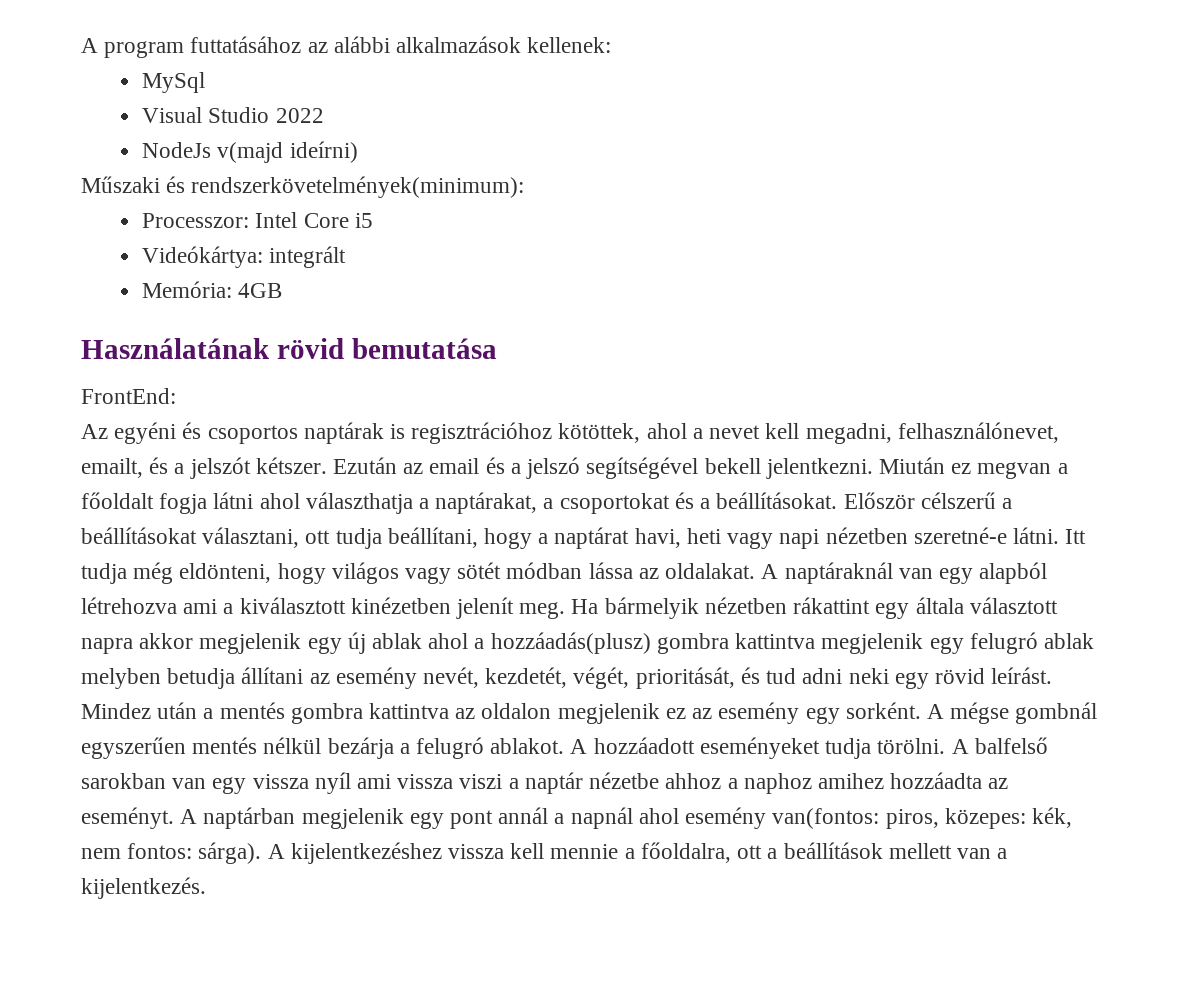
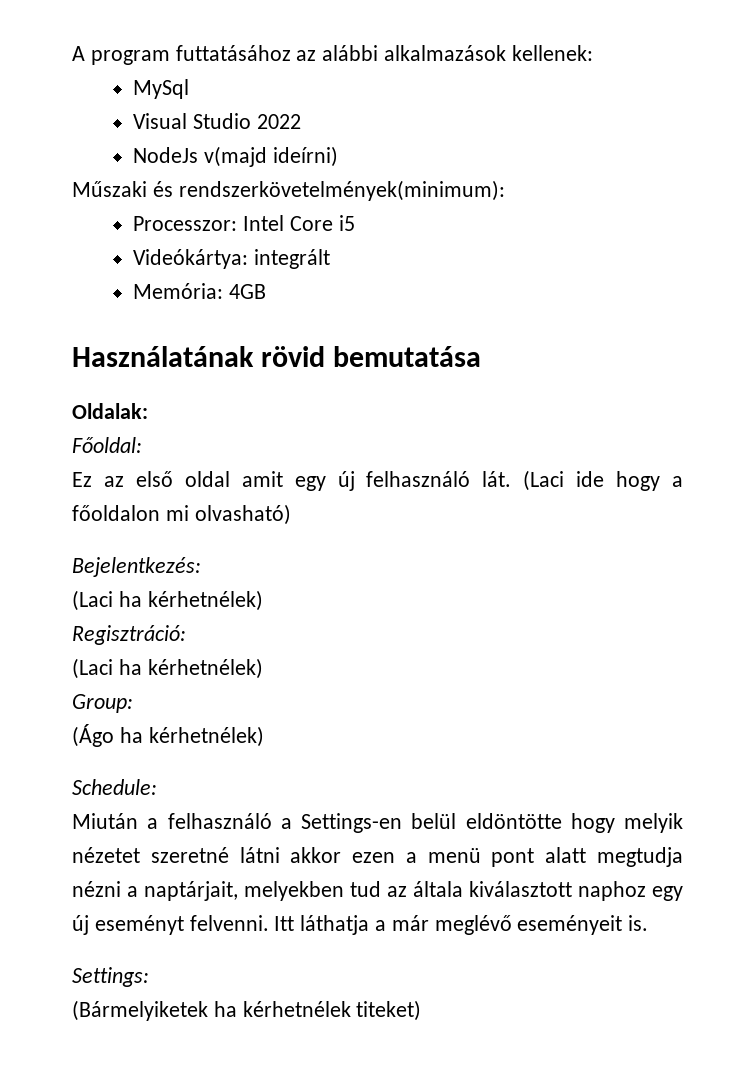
[81,388,176,404] [81,422,1059,444] [81,457,1068,479] [81,492,1012,514] [81,527,1087,549] [81,562,1048,584] [81,597,1058,619] [81,632,1094,654] [81,667,1053,689] [81,702,1098,724] [81,737,1048,759] [81,772,1009,794] [81,807,1072,829] [81,842,1008,864] [81,877,206,899] FrontEnd: // Az egyéni és csoportos naptárak is regisztrációhoz kötöttek, ahol a nevet kell megadni, felhasználónevet, emailt, és a jelszót kétszer. Ezután az email és a jelszó segítségével bekell jelentkezni. Miután ez megvan a főoldalt fogja látni ahol választhatja a naptárakat, a csoportokat és a beállításokat. Először célszerű a beállításokat választani, ott tudja beállítani, hogy a naptárat havi, heti vagy napi nézetben szeretné-e látni. Itt tudja még eldönteni, hogy világos vagy sötét módban lássa az oldalakat. A naptáraknál van egy alapból létrehozva ami a kiválasztott kinézetben jelenít meg. Ha bármelyik nézetben rákattint egy általa választott napra akkor megjelenik egy új ablak ahol a hozzáadás(plusz) gombra kattintva megjelenik egy felugró ablak melyben betudja állítani az esemény nevét, kezdetét, végét, prioritását, és tud adni neki egy rövid leírást. Mindez után a mentés gombra kattintva az oldalon megjelenik ez az esemény egy sorként. A mégse gombnál egyszerűen mentés nélkül bezárja a felugró ablakot. A hozzáadott eseményeket tudja törölni. A balfelső sarokban van egy vissza nyíl ami vissza viszi a naptár nézetbe ahhoz a naphoz amihez hozzáadta az eseményt. A naptárban megjelenik egy pont annál a napnál ahol esemény van(fontos: piros, közepes: kék, nem fontos: sárga). A kijelentkezéshez vissza kell mennie a főoldalra, ott a beállítások mellett van a kijelentkezés. -> [72,403,148,419] [72,437,142,453] [72,470,683,491] [72,504,291,525] [72,557,201,577] [72,590,263,611] [72,625,186,645] [72,658,263,679] [72,694,133,713] [72,724,264,747] [72,779,157,795] [72,813,683,833] [72,847,683,867] [72,881,683,901] [72,915,649,935] [72,967,149,987] [72,1000,422,1021] Oldalak: // Főoldal: // Ez az első oldal amit egy új felhasználó lát. (Laci ide hogy a főoldalon mi olvasható) // Bejelentkezés: // (Laci ha kérhetnélek) // Regisztráció: // (Laci ha kérhetnélek) // Group: // (Ágo ha kérhetnélek) // Schedule: // Miután a felhasználó a Settings-en belül eldöntötte hogy melyik nézetet szeretné látni akkor ezen a menü pont alatt megtudja nézni a naptárjait, melyekben tud az általa kiválasztott naphoz egy új eseményt felvenni. Itt láthatja a már meglévő eseményeit is. // Settings: // (Bármelyiketek ha kérhetnélek titeket)

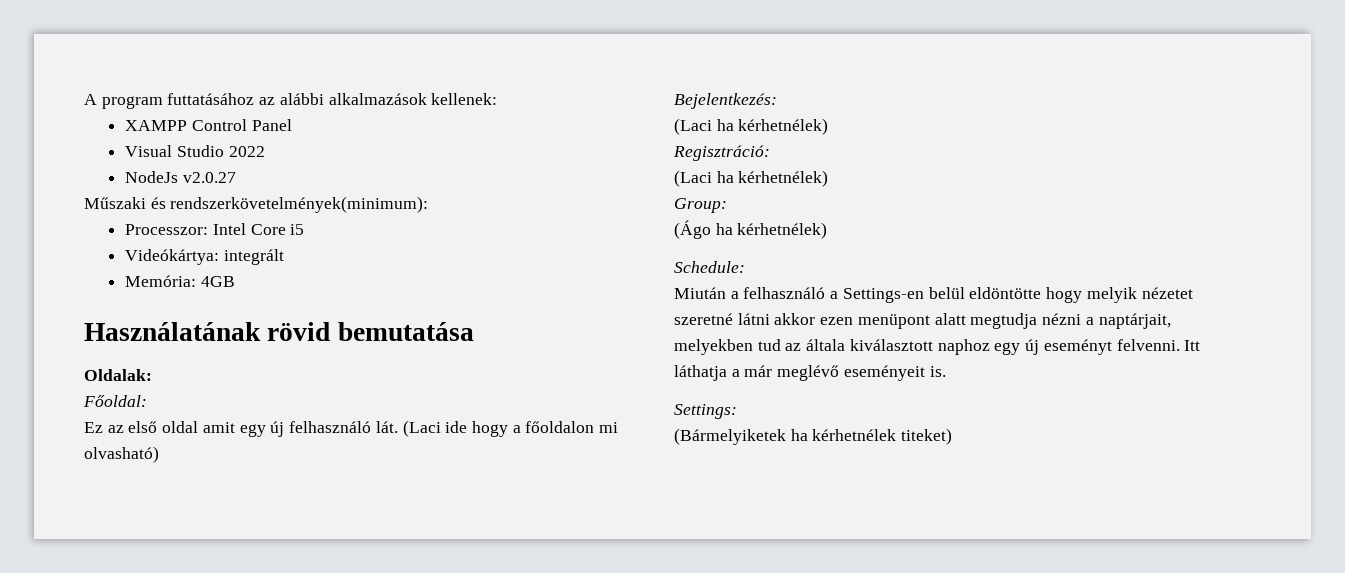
[133,79,190,99] MySql -> [125,119,292,131] XAMPP Control Panel
[204,146,339,167] v(majd ideírni) -> [182,172,236,183] v2.0.27
[405,848,535,867] a menü pont -> [857,314,930,329] menüpont

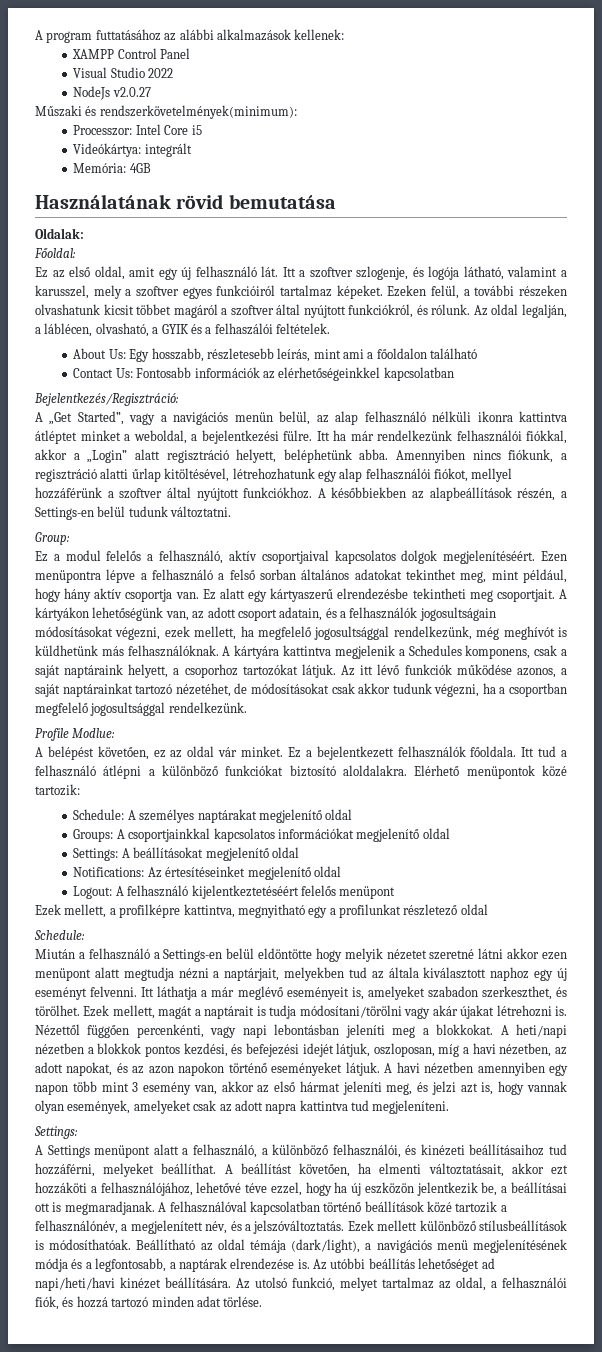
[162,421,199,433] oldal -> [94,266,125,280] oldal,
[402,420,619,437] [84,446,159,463] [674,93,777,109] [674,118,829,135] [673,145,770,161] [674,170,829,187] [674,198,727,213] [674,220,828,239] (Laci ide hogy a főoldalon mi olvasható) // Bejelentkezés: // (Laci ha kérhetnélek) // Regisztráció: // (Laci ha kérhetnélek) // Group: // (Ágo ha kérhetnélek) -> [282,266,567,280] [35,285,568,299] [35,304,568,318] [35,323,330,337] [73,348,478,362] [73,367,454,381] [34,393,179,406] [35,411,567,425] [35,430,567,444] [35,449,567,463] [35,468,513,482] [35,487,567,501] [35,506,232,520] [35,532,70,545] [35,550,567,564] [35,569,567,583] [35,588,567,602] [35,607,496,621] [35,626,567,640] [35,645,567,659] [35,664,567,678] [35,683,567,697] [35,702,247,716] [35,728,116,741] [35,746,568,760] [35,765,567,779] [35,784,80,796] [73,809,353,823] [73,828,450,842] [73,847,299,861] [73,866,341,880] [73,885,396,899] [35,904,488,918] Itt a szoftver szlogenje, és logója látható, valamint a karusszel, mely a szoftver egyes funkcióiról tartalmaz képeket. Ezeken felül, a további részeken olvashatunk kicsit többet magáról a szoftver által nyújtott funkciókról, és rólunk. Az oldal legalján, a láblécen, olvasható, a GYIK és a felhaszálói feltételek. // About Us: Egy hosszabb, részletesebb leírás, mint ami a főoldalon található // Contact Us: Fontosabb információk az elérhetőségeinkkel kapcsolatban // Bejelentkezés/Regisztráció: // A „Get Started”, vagy a navigációs menün belül, az alap felhasználó nélküli ikonra kattintva átléptet minket a weboldal, a bejelentkezési fülre. Itt ha már rendelkezünk felhasználói fiókkal, akkor a „Login” alatt regisztráció helyett, beléphetünk abba. Amennyiben nincs fiókunk, a regisztráció alatti űrlap kitöltésével, létrehozhatunk egy alap felhasználói fiókot, mellyel hozzáférünk a szoftver által nyújtott funkciókhoz. A későbbiekben az alapbeállítások részén, a Settings-en belül tudunk változtatni. // Group: // Ez a modul felelős a felhasználó, aktív csoportjaival kapcsolatos dolgok megjelenítéséért. Ezen menüpontra lépve a felhasználó a felső sorban általános adatokat tekinthet meg, mint például, hogy hány aktív csoportja van. Ez alatt egy kártyaszerű elrendezésbe tekintheti meg csoportjait. A kártyákon lehetőségünk van, az adott csoport adatain, és a felhasználók jogosultságain módosításokat végezni, ezek mellett, ha megfelelő jogosultsággal rendelkezünk, még meghívót is küldhetünk más felhasználóknak. A kártyára kattintva megjelenik a Schedules komponens, csak a saját naptáraink helyett, a csoporhoz tartozókat látjuk. Az itt lévő funkciók működése azonos, a saját naptárainkat tartozó nézetéhet, de módosításokat csak akkor tudunk végezni, ha a csoportban megfelelő jogosultsággal rendelkezünk. // Profile Modlue: // A belépést követően, ez az oldal vár minket. Ez a bejelentkezett felhasználók főoldala. Itt tud a felhasználó átlépni a különböző funkciókat biztosító aloldalakra. Elérhető menüpontok közé tartozik: // Schedule: A személyes naptárakat megjelenítő oldal // Groups: A csoportjainkkal kapcsolatos információkat megjelenítő oldal // Settings: A beállításokat megjelenítő oldal // Notifications: Az értesítéseinket megjelenítő oldal // Logout: A felhasználó kijelentkeztetéséért felelős menüpont // Ezek mellett, a profilképre kattintva, megnyitható egy a profilunkat részletező oldal
[929,366,946,377] [674,404,737,419] [674,428,953,445] is. // Settings: // (Bármelyiketek ha kérhetnélek titeket) -> [351,986,567,1000] [35,1005,567,1019] [35,1024,567,1038] [35,1043,568,1057] [35,1062,568,1076] [35,1081,567,1095] [35,1100,450,1114] [34,1126,78,1139] [35,1144,567,1158] [35,1163,568,1177] [35,1182,567,1196] [35,1201,507,1215] [35,1220,567,1234] [35,1239,567,1253] [35,1258,495,1272] [35,1277,567,1291] [35,1296,263,1310] is, amelyeket szabadon szerkeszthet, és törölhet. Ezek mellett, magát a naptárait is tudja módosítani/törölni vagy akár újakat létrehozni is. Nézettől függően percenkénti, vagy napi lebontásban jeleníti meg a blokkokat. A heti/napi nézetben a blokkok pontos kezdési, és befejezési idejét látjuk, oszloposan, míg a havi nézetben, az adott napokat, és az azon napokon történő eseményeket látjuk. A havi nézetben amennyiben egy napon több mint 3 esemény van, akkor az első hármat jeleníti meg, és jelzi azt is, hogy vannak olyan események, amelyeket csak az adott napra kattintva tud megjeleníteni. // Settings: // A Settings menüpont alatt a felhasználó, a különböző felhasználói, és kinézeti beállításaihoz tud hozzáférni, melyeket beállíthat. A beállítást követően, ha elmenti változtatásait, akkor ezt hozzáköti a felhasználójához, lehetővé téve ezzel, hogy ha új eszközön jelentkezik be, a beállításai ott is megmaradjanak. A felhasználóval kapcsolatban történő beállítások közé tartozik a felhasználónév, a megjelenített név, és a jelszóváltoztatás. Ezek mellett különböző stílusbeállítások is módosíthatóak. Beállítható az oldal témája (dark/light), a navigációs menü megjelenítésének módja és a legfontosabb, a naptárak elrendezése is. Az utóbbi beállítás lehetőséget ad napi/heti/havi kinézet beállítására. Az utolsó funkció, melyet tartalmaz az oldal, a felhasználói fiók, és hozzá tartozó minden adat törlése.

